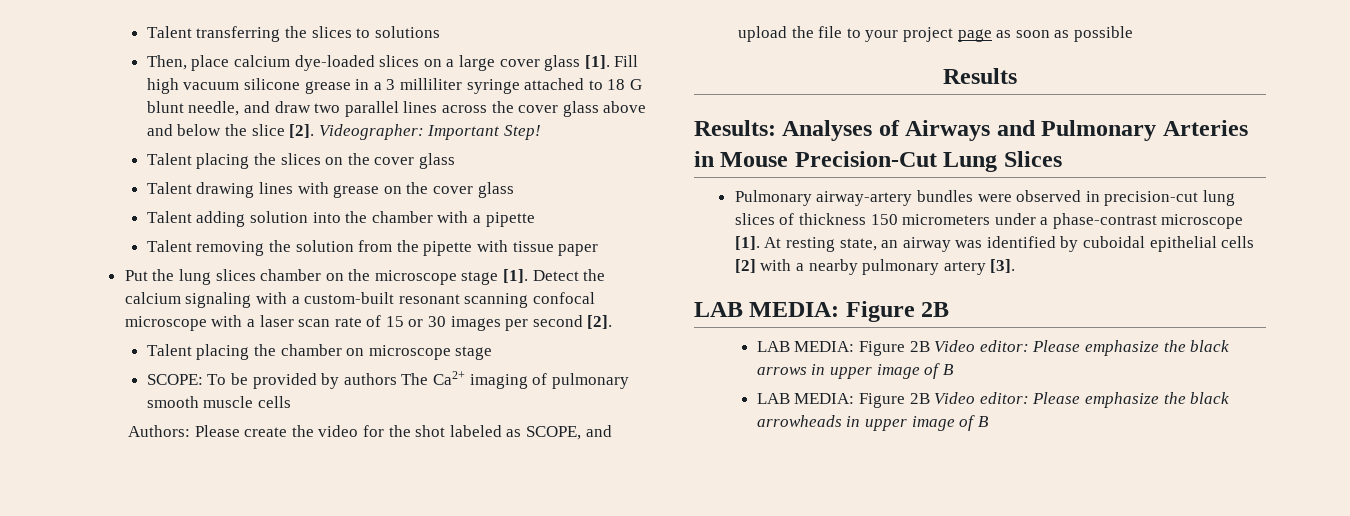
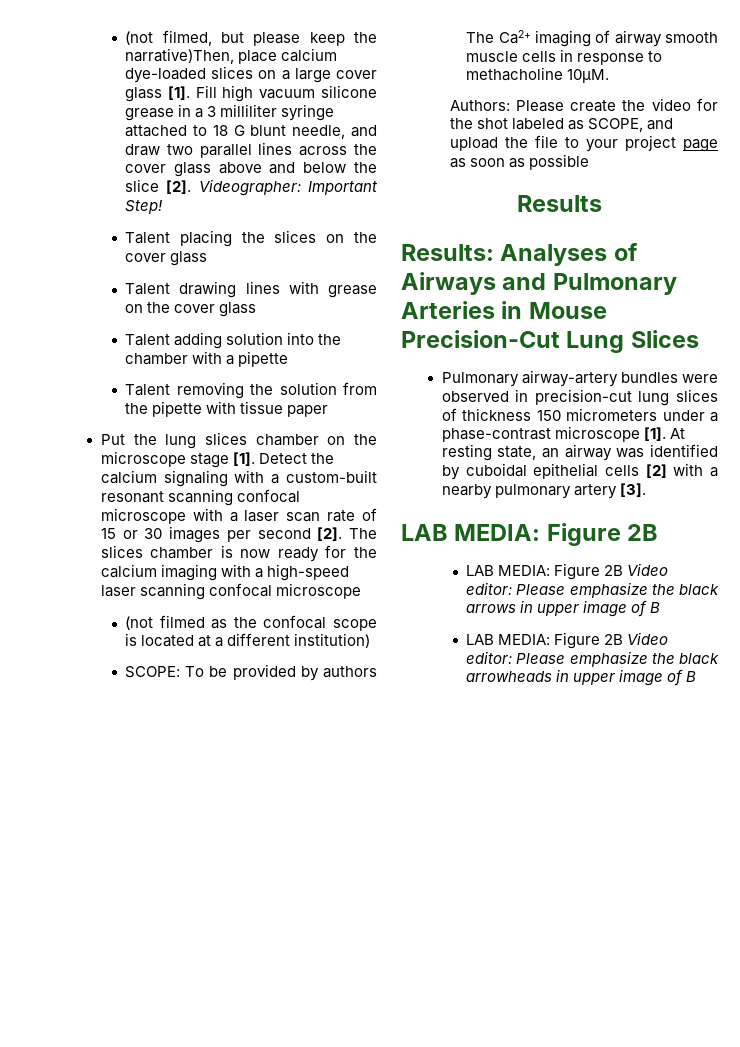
[146,26,440,42] [146,55,187,70] Talent transferring the slices to solutions // Then, -> [125,30,377,46] [125,48,235,64] (not filmed, but please keep the narrative)Then,
[146,344,493,360] // Talent placing the chamber on microscope stage -> [348,528,377,539] [100,545,377,562] [100,564,350,581] [100,583,361,600] [125,615,377,631] [125,633,371,648] The slices chamber is now ready for the calcium imaging with a high-speed laser scanning confocal microscope // (not filmed as the confocal scope is located at a different institution)
[551,373,629,389] pulmonary -> [614,30,662,47] airway
(291, 402) none -> [560,49,663,65] [466,67,610,83] in response to methacholine 10μM.

